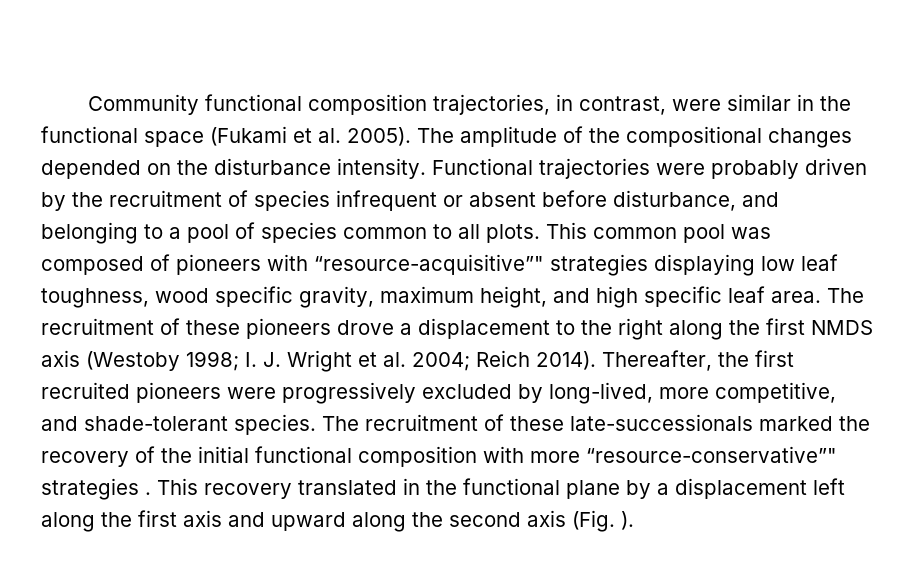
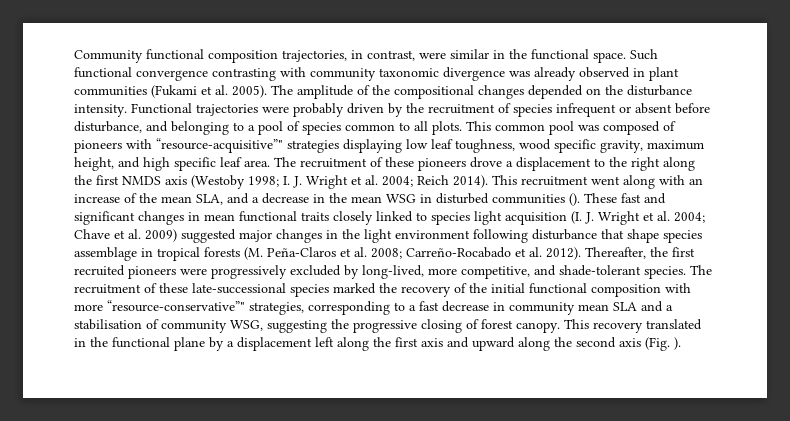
[144,131,204,147] space -> [593,49,658,63] [74,67,679,81] [74,86,147,96] space. Such functional convergence contrasting with community taxonomic divergence was already observed in plant communities
(596, 360) none -> [492,175,703,189] [74,193,666,206] [74,211,705,225] [74,229,702,243] [74,247,581,261] This recruitment went along with an increase of the mean SLA, and a decrease in the mean WSG in disturbed communities (). These fast and significant changes in mean functional traits closely linked to species light acquisition (I. J. Wright et al. 2004; Chave et al. 2009) suggested major changes in the light environment following disturbance that shape species assemblage in tropical forests (M. Peña-Claros et al. 2008; Carreño-Rocabado et al. 2012).
[570,414,753,431] late-successionals -> [192,283,329,297] late-successional species
[41,478,151,500] strategies . -> [249,301,673,315] [74,319,560,333] strategies, corresponding to a fast decrease in community mean SLA and a stabilisation of community WSG, suggesting the progressive closing of forest canopy.

